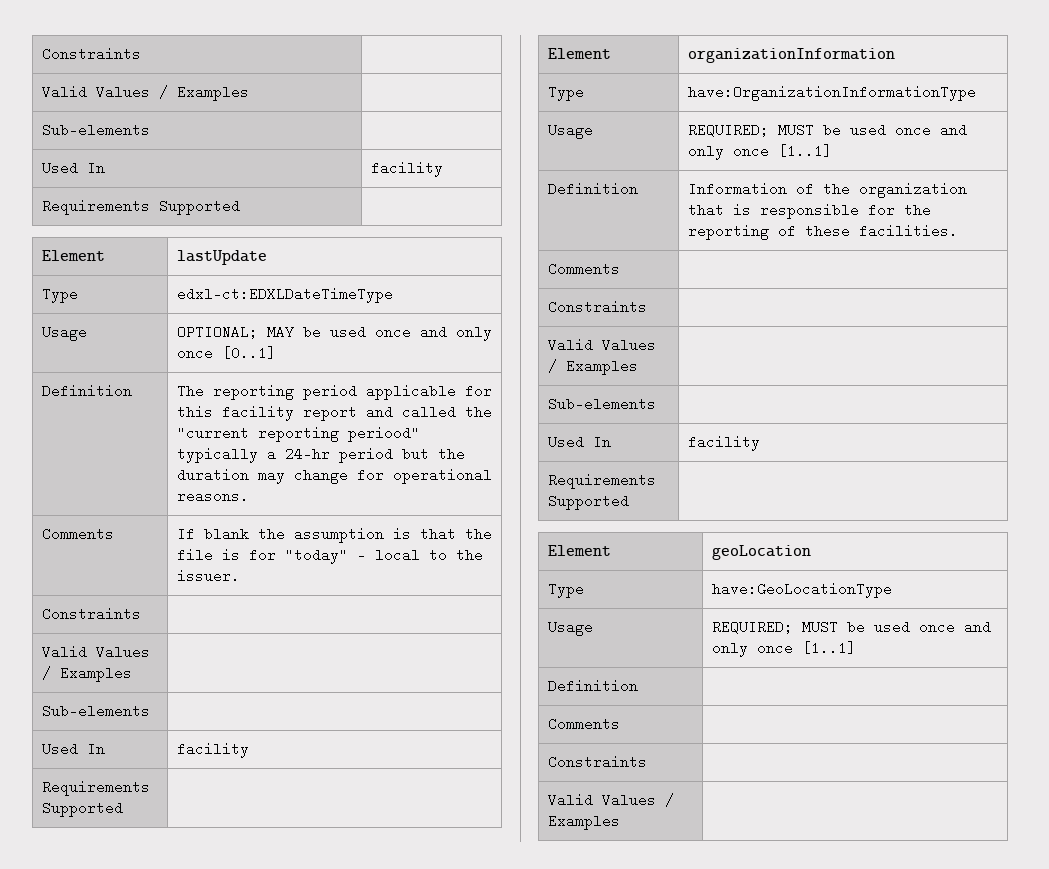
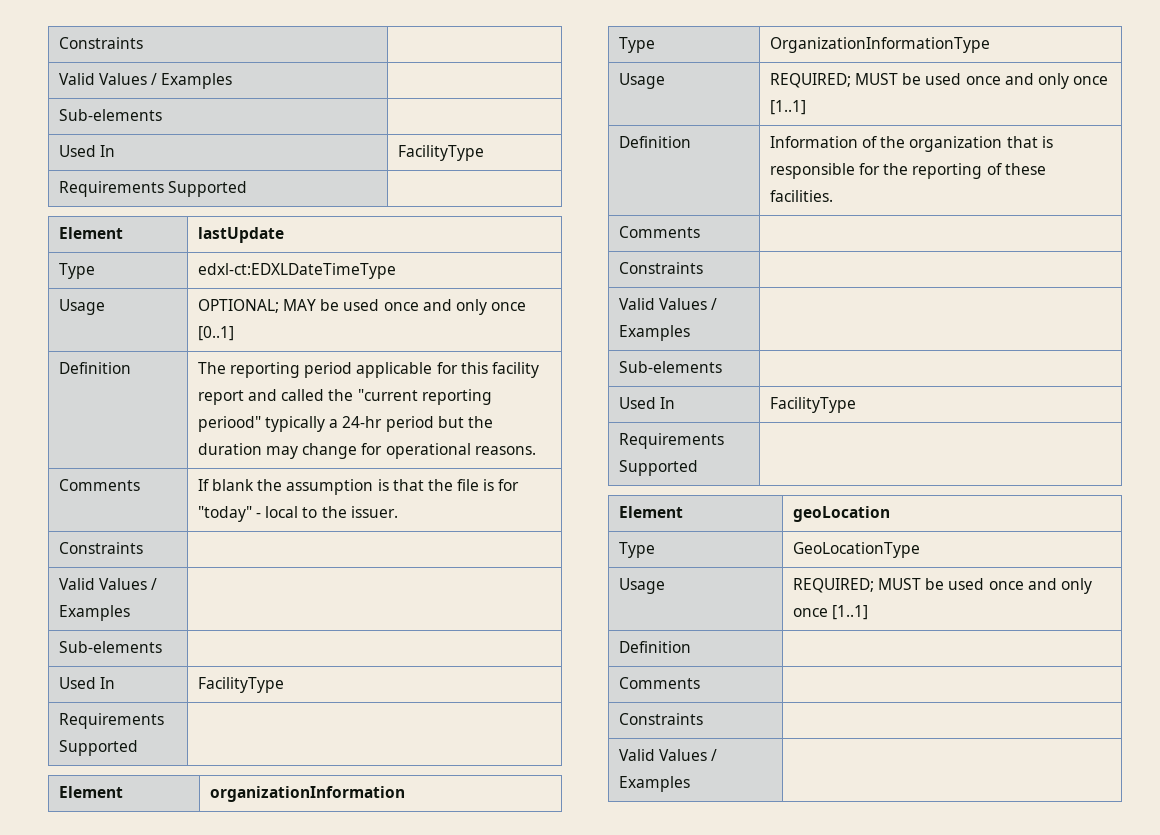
[41,47,141,61] [41,85,249,101] [41,123,150,137] [41,161,105,175] [370,161,443,177] Constraints | // Valid Values / Examples | // Sub-elements | // Used In | facility -> [58,37,143,49] [58,73,233,89] [58,109,162,121] [58,145,115,157] [397,145,484,161] Constraints | // Valid Values / Examples | // Sub-elements | // Used In | FacilityType
[176,742,249,758] facility -> [197,677,284,693] FacilityType
[687,85,976,101] have:OrganizationInformationType -> [769,37,990,53] OrganizationInformationType
[687,435,760,451] facility -> [769,397,856,413] FacilityType
[711,582,892,598] have:GeoLocationType -> [792,542,920,558] GeoLocationType

